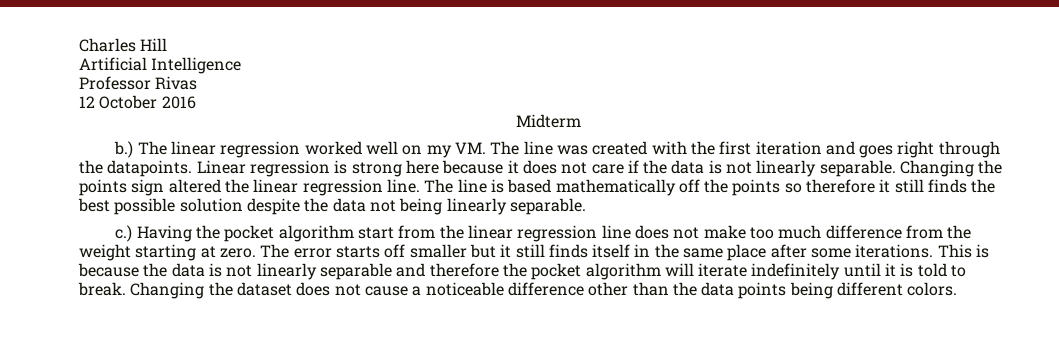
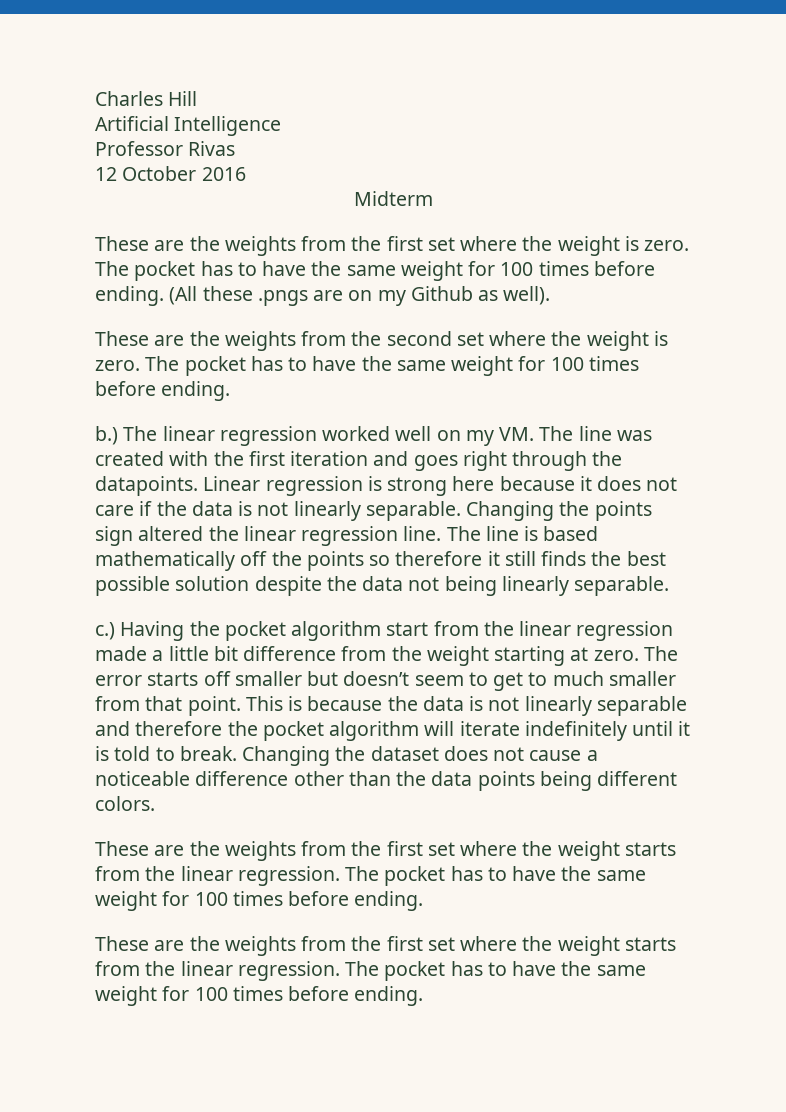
(581, 121) none -> [95,236,690,256] [95,261,655,281] [95,286,551,306] [95,331,668,351] [95,356,639,376] [95,381,231,401] // These are the weights from the first set where the weight is zero. The pocket has to have the same weight for 100 times before ending. (All these .pngs are on my Github as well). // These are the weights from the second set where the weight is zero. The pocket has to have the same weight for 100 times before ending.
[601,225,822,239] line does not make too much -> [95,646,238,661] made a little bit
[500,244,934,261] it still finds itself in the same place after some iterations. -> [343,671,676,691] [95,696,241,716] doesn’t seem to get to much smaller from that point.
(958, 289) none -> [95,841,676,861] [95,866,646,886] [95,891,424,911] [95,936,676,956] [95,961,646,981] [95,986,424,1006] // These are the weights from the first set where the weight starts from the linear regression. The pocket has to have the same weight for 100 times before ending. // These are the weights from the first set where the weight starts from the linear regression. The pocket has to have the same weight for 100 times before ending.

